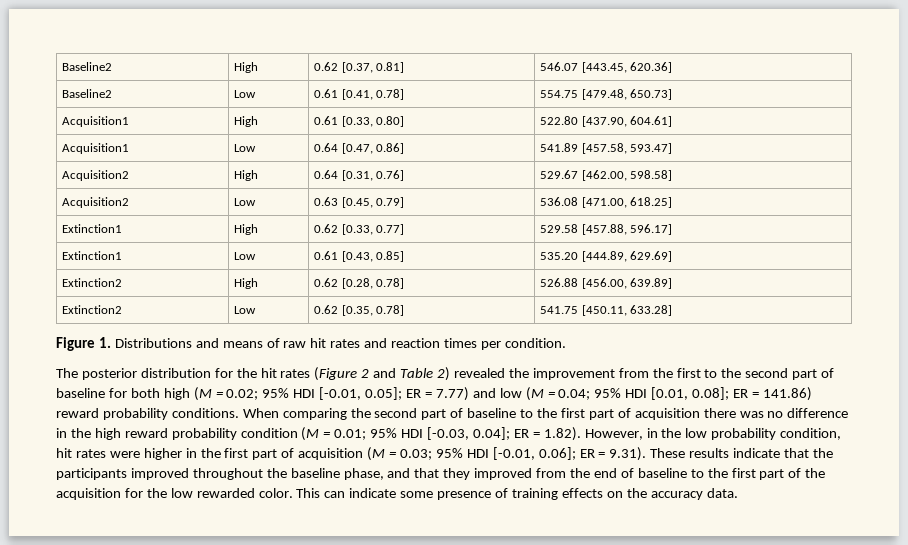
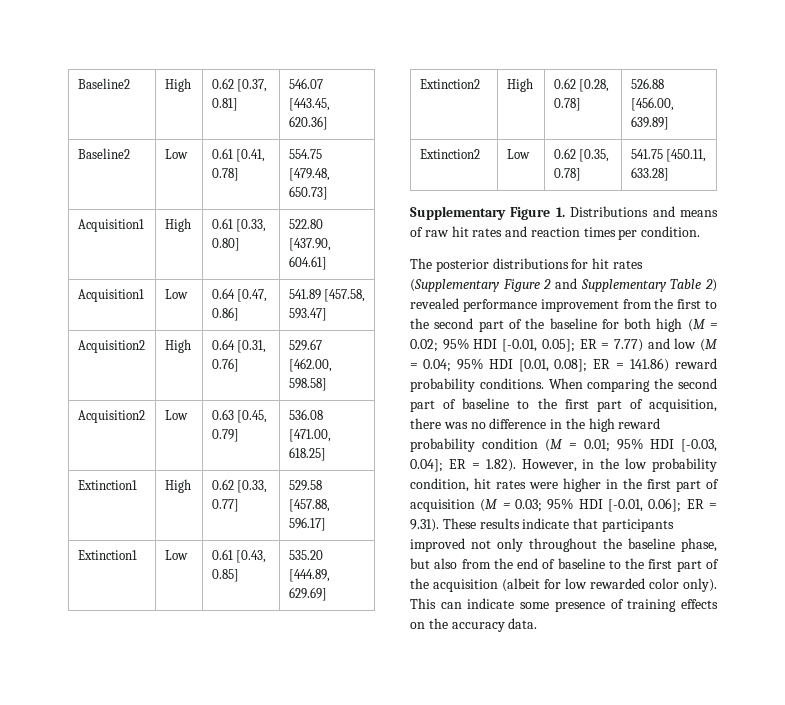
(673, 310) none -> [410,206,506,220] Supplementary
[140,367,358,381] distribution for the hit rates (Figure -> [492,258,643,269] [410,279,540,292] distributions for hit rates (Supplementary Figure
(397, 373) none -> [580,279,667,292] Supplementary
[508,368,529,378] the -> [462,299,537,312] performance
(835, 373) none -> [525,318,545,329] the
[634,408,700,420] acquisition -> [649,399,717,412] acquisition,
[812,448,833,458] the -> (599, 523) none
(189, 474) none -> [471,538,523,552] not only
[387,468,533,480] and that they improved -> [410,558,458,569] but also
[124,488,293,498] for the low rewarded color. -> [502,578,717,592] (albeit for low rewarded color only).

